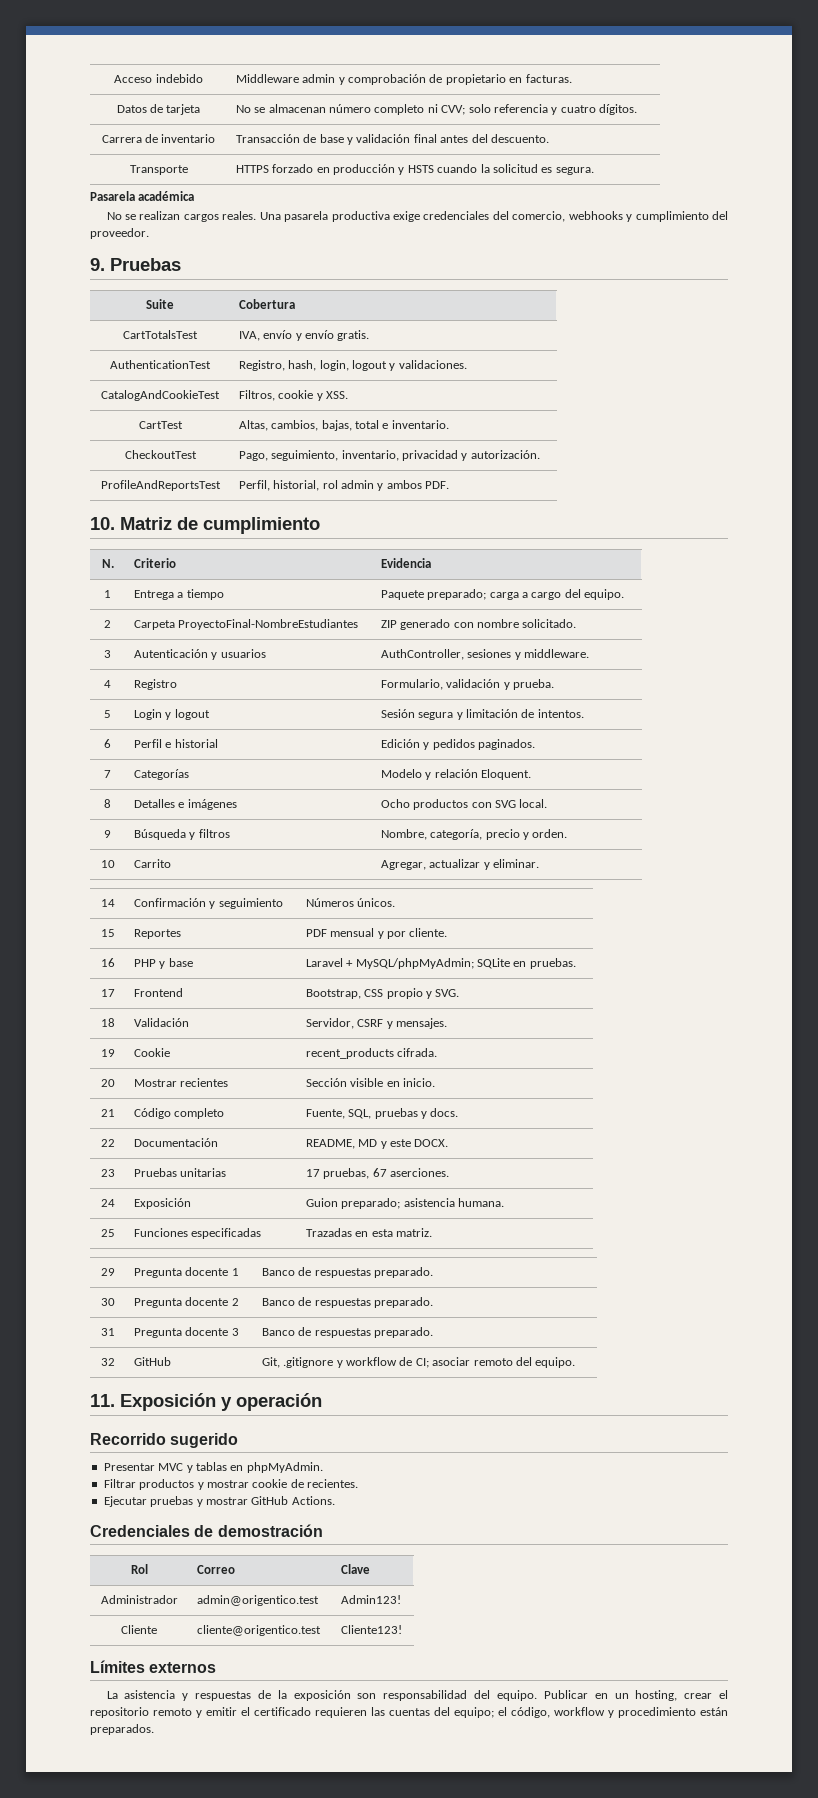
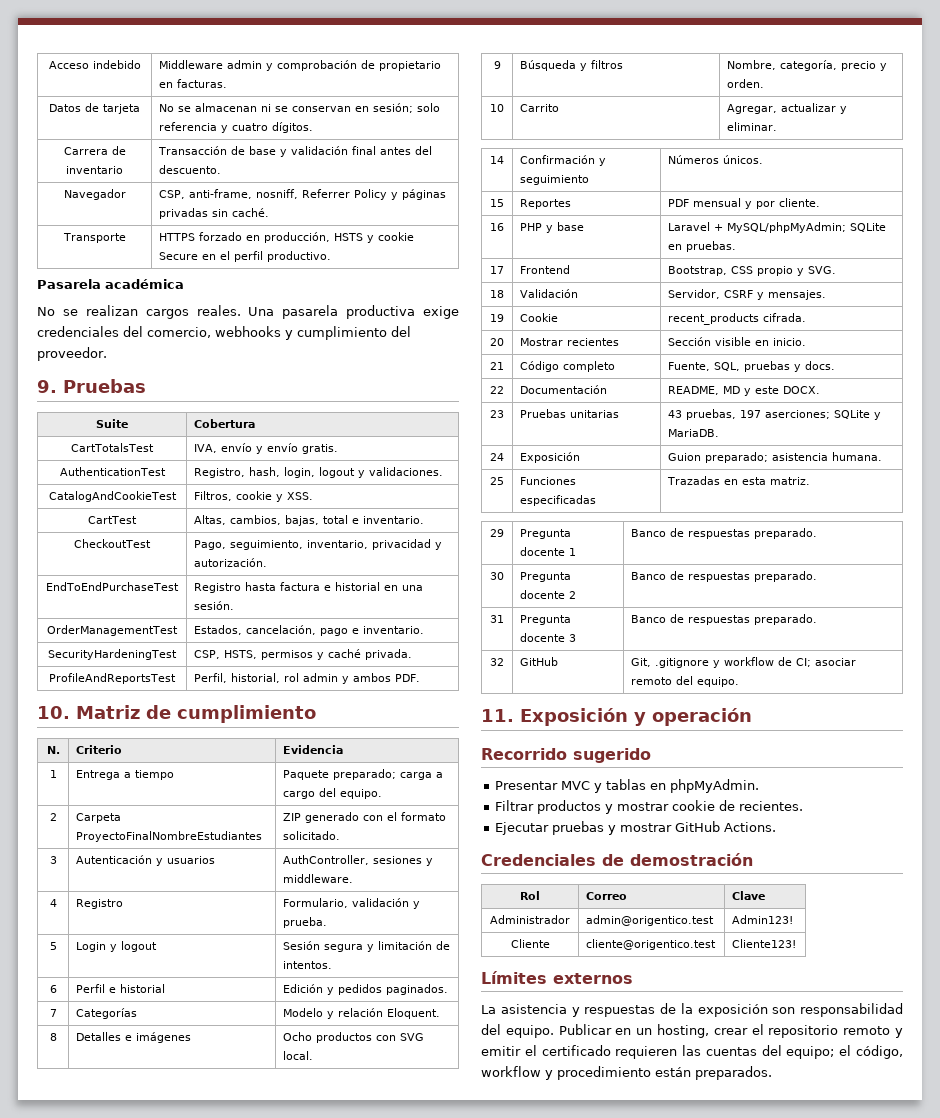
[329,104,466,115] número completo ni CVV; -> [261,103,414,113] ni se conservan en sesión;
[129,165,188,175] [235,164,594,175] Transporte | HTTPS forzado en producción y HSTS cuando la solicitud es segura. -> [63,189,126,200] [159,189,447,200] [159,208,270,219] [62,233,126,243] [159,232,415,243] [159,251,332,262] Navegador | CSP, anti-frame, nosniff, Referrer Policy y páginas privadas sin caché. // Transporte | HTTPS forzado en producción, HSTS y cookie Secure en el perfil productivo.
(540, 454) none -> [46,582,180,591] [194,582,424,593] [194,601,235,610] [47,625,179,636] [194,625,425,636] [48,649,178,660] [194,649,413,660] // EndToEndPurchaseTest | Registro hasta factura e historial en una sesión. // OrderManagementTest | Estados, cancelación, pago e inventario. // SecurityHardeningTest | CSP, HSTS, permisos y caché privada.
[178,619,359,630] ProyectoFinal-NombreEstudiantes -> [76,831,263,842] ProyectoFinalNombreEstudiantes
[477,619,520,628] nombre -> [387,812,447,821] el formato
[305,1168,450,1179] 17 pruebas, 67 aserciones. -> [668,409,882,420] [668,429,720,437] 43 pruebas, 197 aserciones; SQLite y MariaDB.

